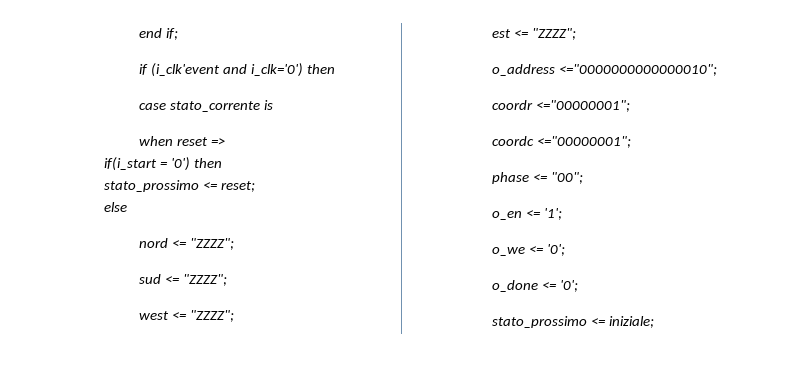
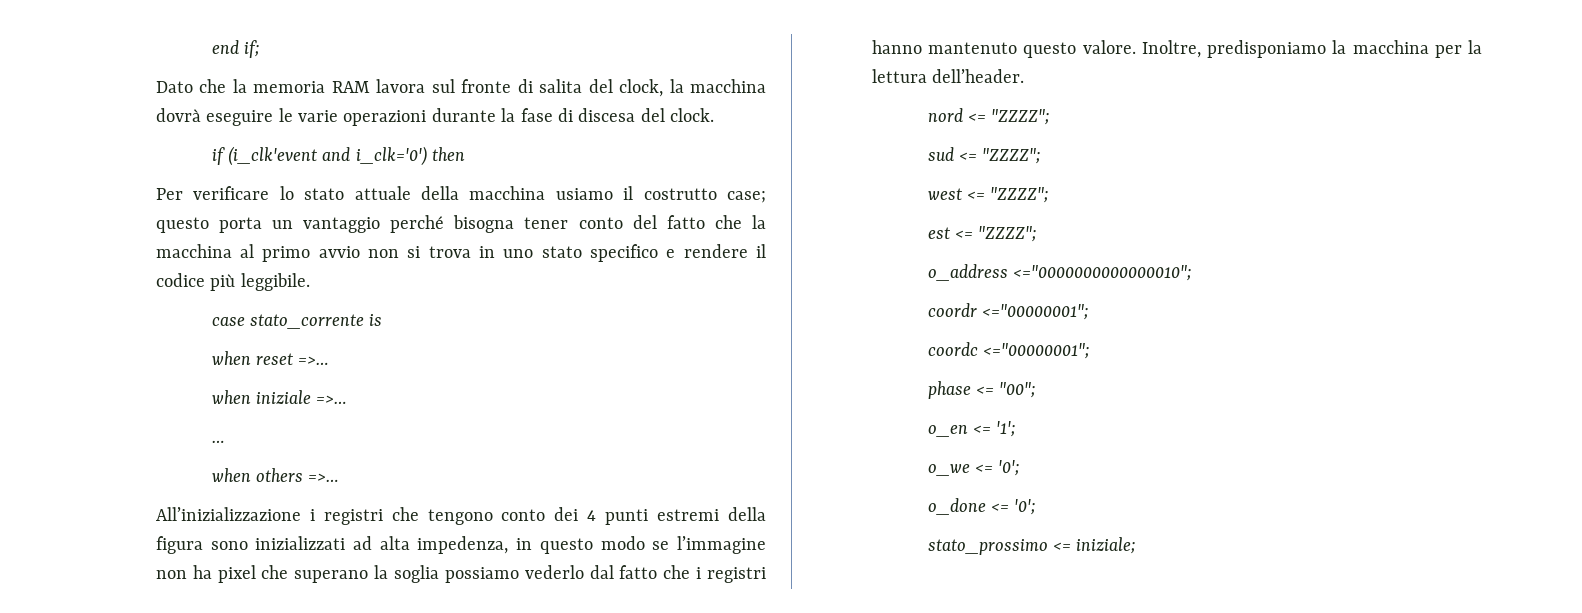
(179, 34) none -> [155,79,767,97] [155,108,715,126] // Dato che la memoria RAM lavora sul fronte di salita del clock, la macchina dovrà eseguire le varie operazioni durante la fase di discesa del clock.
(336, 69) none -> [155,186,767,203] [155,215,766,233] [155,244,766,262] [155,273,310,291] // Per verificare lo stato attuale della macchina usiamo il costrutto case; questo porta un vantaggio perché bisogna tener conto del fatto che la macchina al primo avvio non si trova in uno stato specifico e rendere il codice più leggibile.
[211,138,226,146] [104,157,222,171] [104,180,256,192] [104,202,128,212] => // if(i_start = '0') then // stato_prossimo <= reset; // else -> [298,356,330,365] [211,390,348,404] [211,440,225,443] [211,468,340,482] [155,507,767,525] [155,536,766,554] [155,565,766,583] [871,40,1482,58] [871,69,1025,83] =>… // when iniziale =>… // … // when others =>… // All’inizializzazione i registri che tengono conto dei 4 punti estremi della figura sono inizializzati ad alta impedenza, in questo modo se l’immagine non ha pixel che superano la soglia possiamo vederlo dal fatto che i registri hanno mantenuto questo valore. Inoltre, predisponiamo la macchina per la lettura dell’header.

